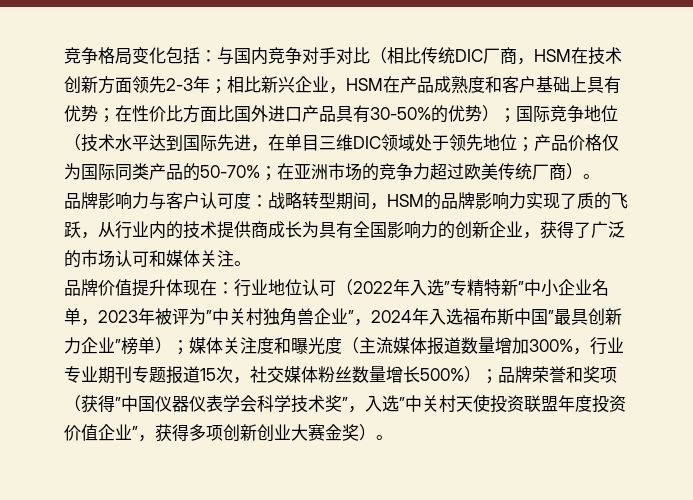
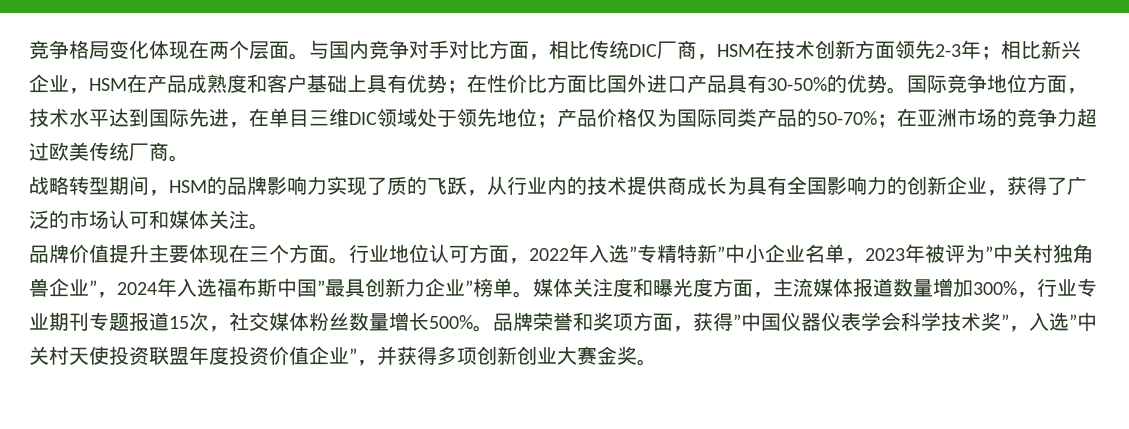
[166,47,217,64] 包括： -> [149,40,309,60] 体现在两个层面。
[370,47,387,64] （ -> [489,40,549,60] 方面，
[482,105,516,123] ）； -> [887,87,907,94] 。
[64,134,81,151] （ -> [1027,74,1087,94] 方面，
[566,163,600,180] [64,192,268,210] ）。 // 品牌影响力与客户认可度： -> [169,155,189,162] 。 //
[166,279,234,296] 体现在： -> [149,244,349,264] 主要体现在三个方面。
[336,279,353,296] （ -> [469,244,529,264] 方面，
[155,337,189,355] ）； -> [513,291,533,298] 。
[342,337,359,354] （ -> [713,278,773,298] 方面，
[464,366,498,384] ）； -> [473,325,493,332] 。
[64,395,81,412] （ -> [633,312,693,332] 方面，
(155, 438) none -> [377,346,397,366] 并
[359,424,376,441] ） -> (637, 355) none

